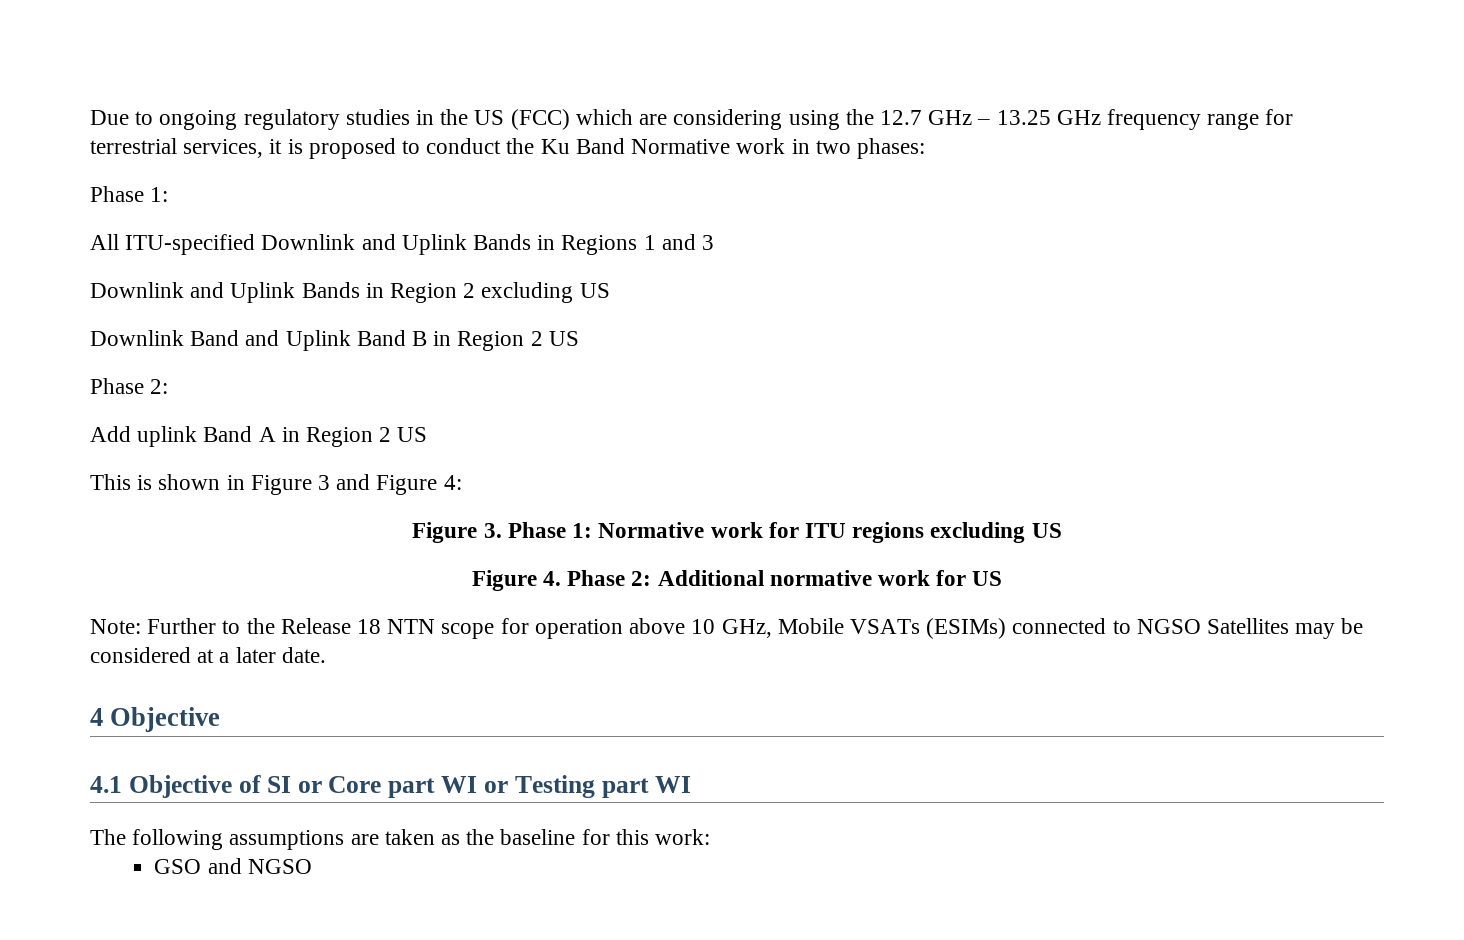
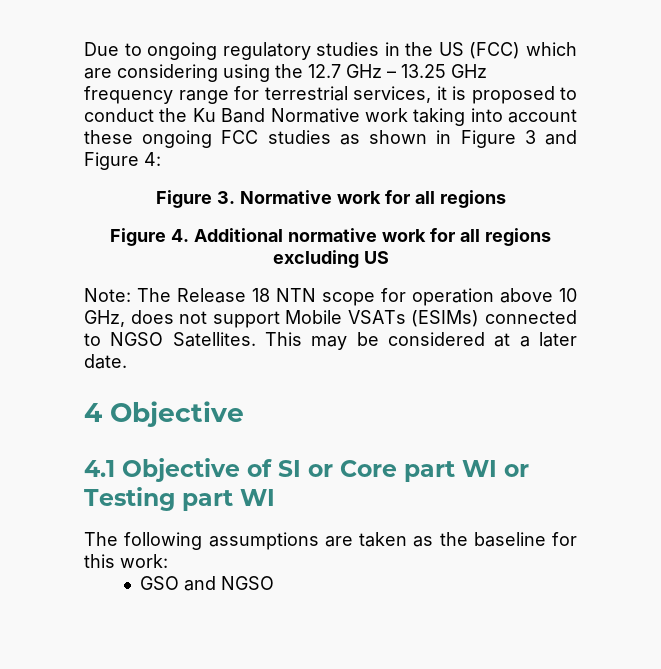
[791,138,925,159] [90,186,169,202] [90,234,715,255] [90,282,610,303] [90,330,579,351] [90,378,169,394] [90,426,428,447] [90,474,153,490] in two phases: // Phase 1: // All ITU-specified Downlink and Uplink Bands in Regions 1 and 3 // Downlink and Uplink Bands in Region 2 excluding US // Downlink Band and Uplink Band B in Region 2 US // Phase 2: // Add uplink Band A in Region 2 US // This is -> [413,108,577,126] [84,130,360,148] taking into account these ongoing FCC studies as
[507,522,593,538] Phase 1: -> (235, 197) none
[804,522,1062,543] [471,570,1003,591] [90,618,275,634] ITU regions excluding US // Figure 4. Phase 2: Additional normative work for US // Note: Further to the -> [414,190,506,208] [110,228,551,246] [272,250,389,268] [84,288,171,302] all regions // Figure 4. Additional normative work for all regions excluding US // Note: The
(772, 628) none -> [130,310,280,328] does not support
[1206,618,1289,634] Satellites -> [172,332,302,347] Satellites. This

